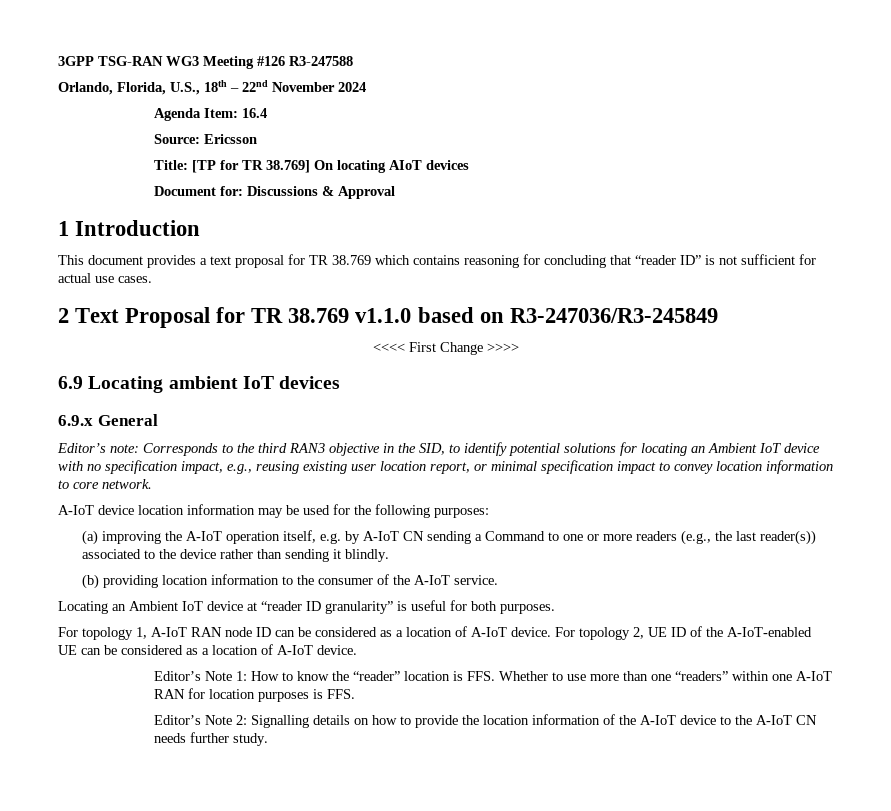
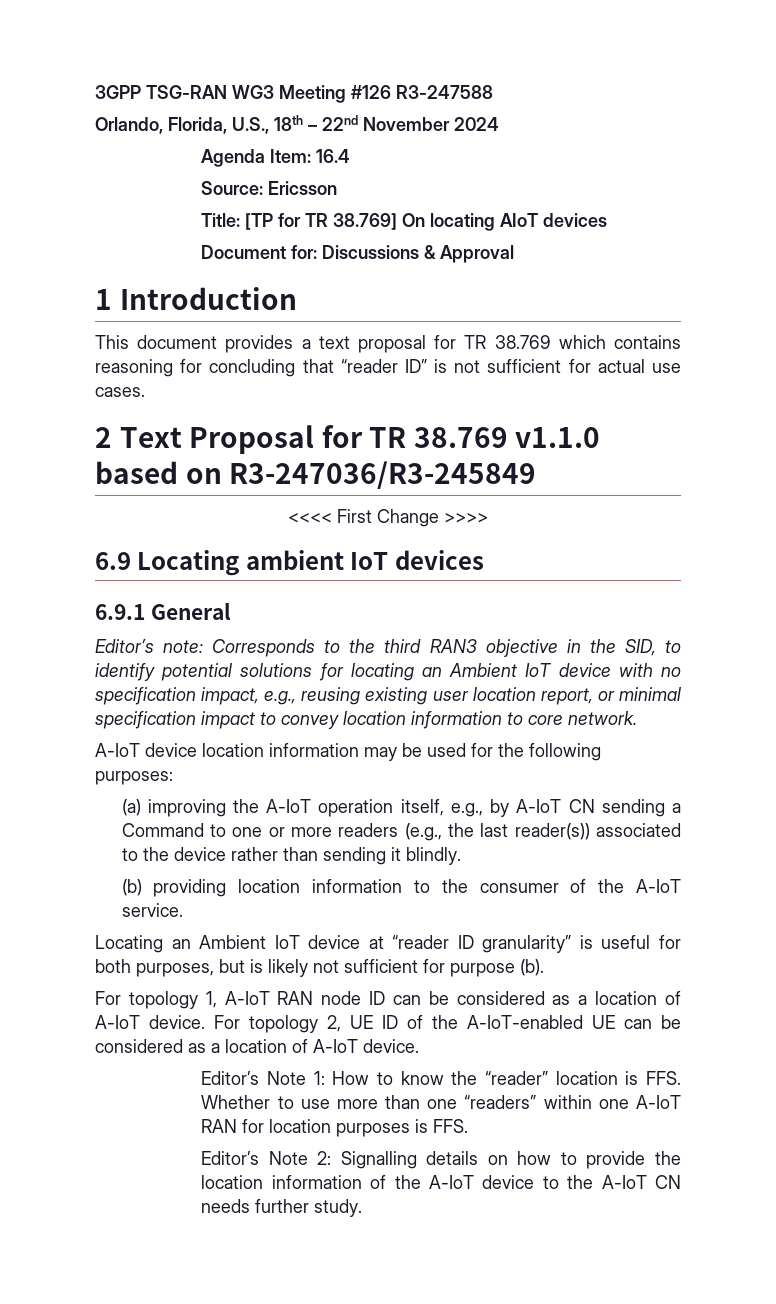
[58,415,93,426] 6.9.x -> [95,604,145,620] 6.9.1
[320,533,342,544] e.g. -> [450,803,483,817] e.g.,
[500,604,555,614] purposes. -> [136,959,544,977] purposes, but is likely not sufficient for purpose (b).

